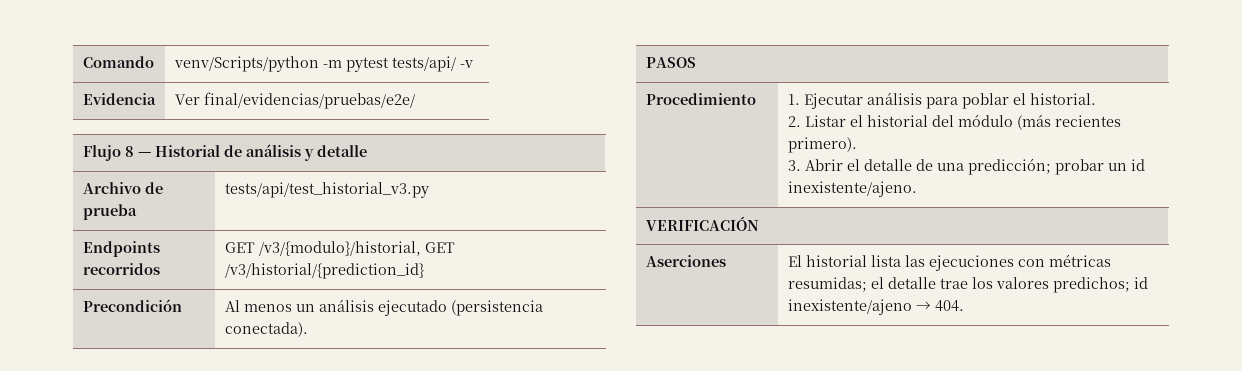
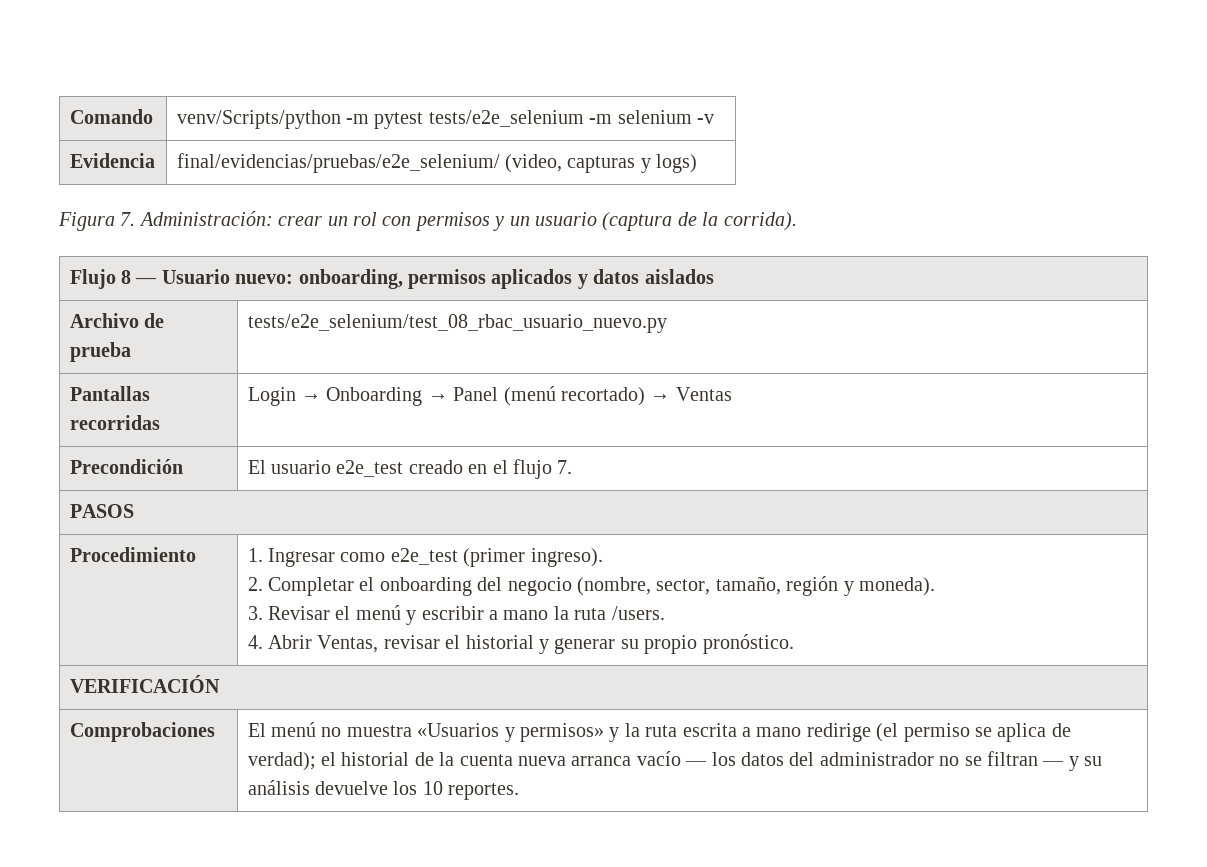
[391,56,456,72] tests/api/ -> [428,110,692,127] tests/e2e_selenium -m selenium
[174,92,415,109] [82,144,367,161] [82,182,163,194] [82,204,137,220] [224,182,429,198] [82,241,160,257] [82,263,160,275] [224,241,455,256] [224,263,424,279] [82,299,182,312] [224,299,543,316] [224,322,308,337] [645,57,696,68] [645,93,756,105] [787,92,1096,109] [787,114,1121,130] [787,137,857,153] [787,158,1145,175] [787,181,917,197] Ver final/evidencias/pruebas/e2e/ // Flujo 8 — Historial de análisis y detalle // Archivo de prueba | tests/api/test_historial_v3.py // Endpoints recorridos | GET /v3/{modulo}/historial, GET /v3/historial/{prediction_id} // Precondición | Al menos un análisis ejecutado (persistencia conectada). // PASOS // Procedimiento | 1. Ejecutar análisis para poblar el historial. // 2. Listar el historial del módulo (más recientes primero). // 3. Abrir el detalle de una predicción; probar un id inexistente/ajeno. -> [176,153,698,173] [58,211,797,231] [69,269,714,289] [69,313,164,328] [69,342,131,362] [247,314,667,333] [69,386,150,401] [69,415,160,430] [247,386,732,406] [69,459,183,474] [247,459,573,479] [69,504,134,518] [69,547,196,562] [247,548,603,567] [247,576,935,596] [247,605,665,625] [247,634,794,654] final/evidencias/pruebas/e2e_selenium/ (video, capturas y logs) // Figura 7. Administración: crear un rol con permisos y un usuario (captura de la corrida). // Flujo 8 — Usuario nuevo: onboarding, permisos aplicados y datos aislados // Archivo de prueba | tests/e2e_selenium/test_08_rbac_usuario_nuevo.py // Pantallas recorridas | Login → Onboarding → Panel (menú recortado) → Ventas // Precondición | El usuario e2e_test creado en el flujo 7. // PASOS // Procedimiento | 1. Ingresar como e2e_test (primer ingreso). // 2. Completar el onboarding del negocio (nombre, sector, tamaño, región y moneda). // 3. Revisar el menú y escribir a mano la ruta /users. // 4. Abrir Ventas, revisar el historial y generar su propio pronóstico.
[645,255,726,267] [787,254,1111,271] [787,277,1148,293] [787,299,964,315] Aserciones | El historial lista las ejecuciones con métricas resumidas; el detalle trae los valores predichos; id inexistente/ajeno → 404. -> [69,722,215,742] [247,722,1071,742] [247,751,1103,771] [247,780,520,800] Comprobaciones | El menú no muestra «Usuarios y permisos» y la ruta escrita a mano redirige (el permiso se aplica de verdad); el historial de la cuenta nueva arranca vacío — los datos del administrador no se filtran — y su análisis devuelve los 10 reportes.

